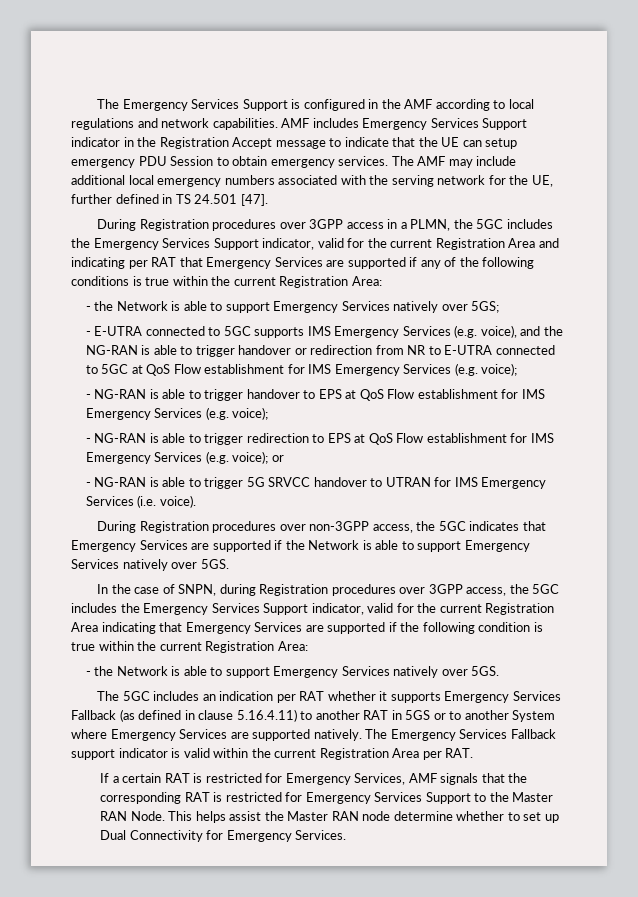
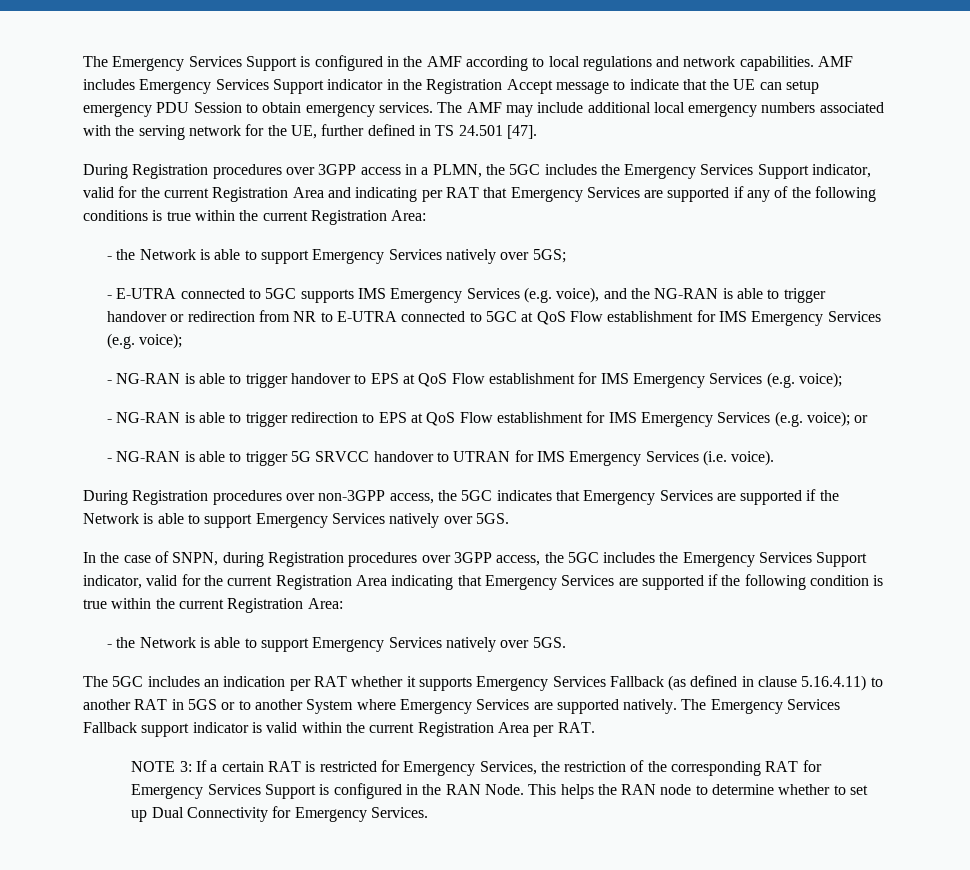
(474, 753) none -> [131,761,192,772] NOTE 3:
[408,773,505,785] AMF signals that -> [540,760,645,772] the restriction of
[213,792,282,802] is restricted -> (799, 766) none
[474,792,554,802] to the Master -> [319,783,442,799] is configured in the
[229,811,329,821] assist the Master -> [597,784,617,795] the
(391, 816) none -> [695,785,708,795] to

